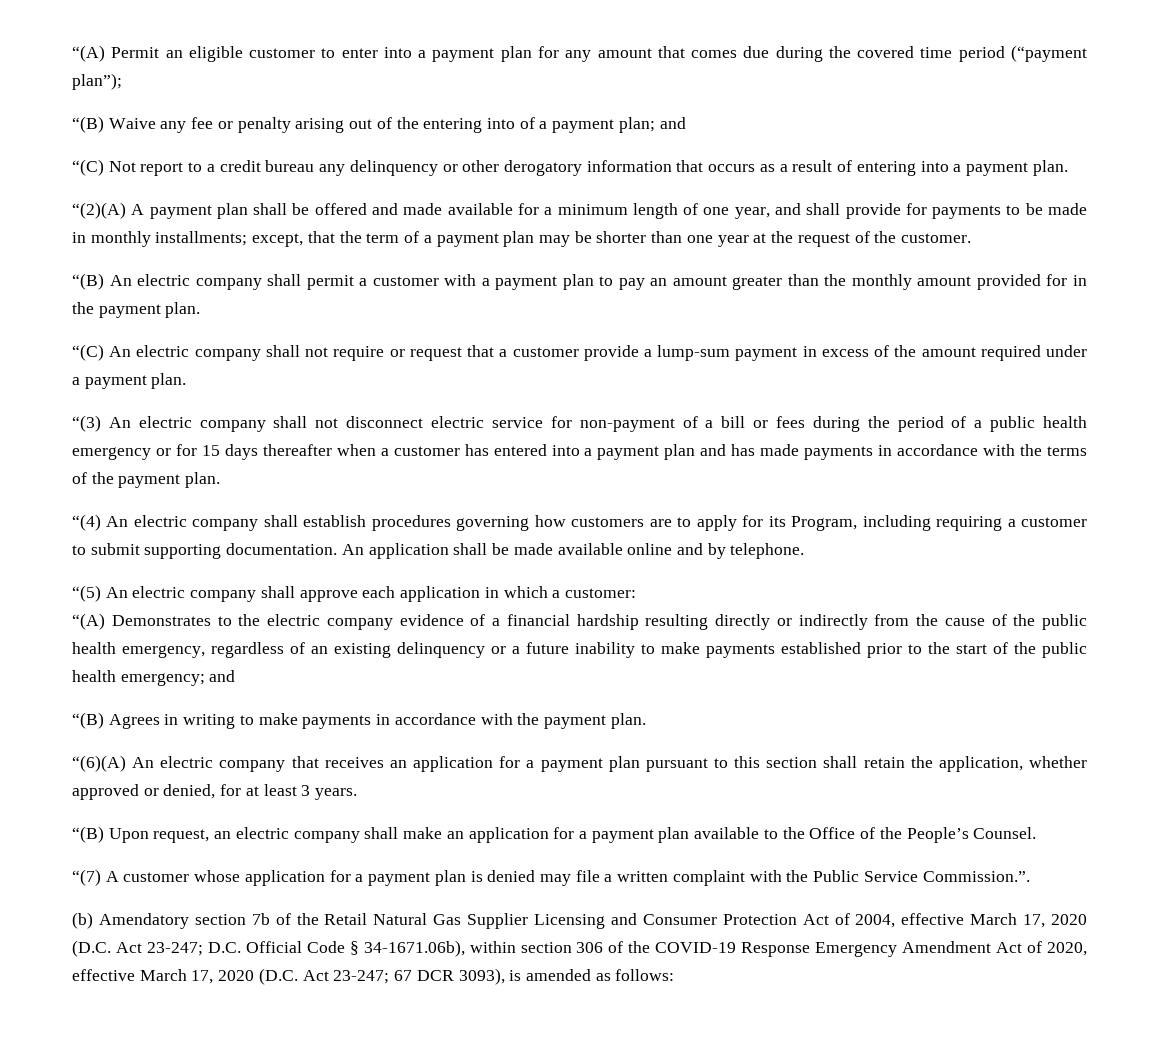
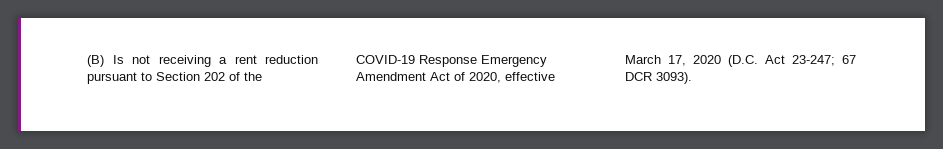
[72,45,1087,62] [72,73,122,90] [72,116,686,133] [72,159,1068,176] [72,202,1087,219] [72,231,971,247] [72,273,1087,290] [72,302,201,318] [72,344,1088,361] [72,373,187,389] [72,415,1088,432] [72,444,1088,460] [72,472,221,488] [72,514,1088,531] [72,543,805,559] [72,585,636,602] [72,613,1087,630] [72,642,1087,658] [72,670,236,686] [72,712,646,729] [72,755,1087,772] [72,784,358,800] [72,826,1037,843] [72,869,1030,886] [72,912,1087,929] [72,940,604,957] “(A) Permit an eligible customer to enter into a payment plan for any amount that comes due during the covered time period (“payment plan”); // “(B) Waive any fee or penalty arising out of the entering into of a payment plan; and // “(C) Not report to a credit bureau any delinquency or other derogatory information that occurs as a result of entering into a payment plan. // “(2)(A) A payment plan shall be offered and made available for a minimum length of one year, and shall provide for payments to be made in monthly installments; except, that the term of a payment plan may be shorter than one year at the request of the customer. // “(B) An electric company shall permit a customer with a payment plan to pay an amount greater than the monthly amount provided for in the payment plan. // “(C) An electric company shall not require or request that a customer provide a lump-sum payment in excess of the amount required under a payment plan. // “(3) An electric company shall not disconnect electric service for non-payment of a bill or fees during the period of a public health emergency or for 15 days thereafter when a customer has entered into a payment plan and has made payments in accordance with the terms of the payment plan. // “(4) An electric company shall establish procedures governing how customers are to apply for its Program, including requiring a customer to submit supporting documentation. An application shall be made available online and by telephone. // “(5) An electric company shall approve each application in which a customer: // “(A) Demonstrates to the electric company evidence of a financial hardship resulting directly or indirectly from the cause of the public health emergency, regardless of an existing delinquency or a future inability to make payments established prior to the start of the public health emergency; and // “(B) Agrees in writing to make payments in accordance with the payment plan. // “(6)(A) An electric company that receives an application for a payment plan pursuant to this section shall retain the application, whether approved or denied, for at least 3 years. // “(B) Upon request, an electric company shall make an application for a payment plan available to the Office of the People’s Counsel. // “(7) A customer whose application for a payment plan is denied may file a written complaint with the Public Service Commission.”. // (b) Amendatory section 7b of the Retail Natural Gas Supplier Licensing and Consumer Protection Act of 2004, effective March 17, 2020 (D.C. Act 23-247; D.C. Official Code § 34-1671.06b), within section 306 -> [87,55,318,67] [87,72,225,84] (B) Is not receiving a rent reduction pursuant to Section 202
[458,968,675,985] 3093), is amended as follows: -> [656,72,692,84] 3093).

